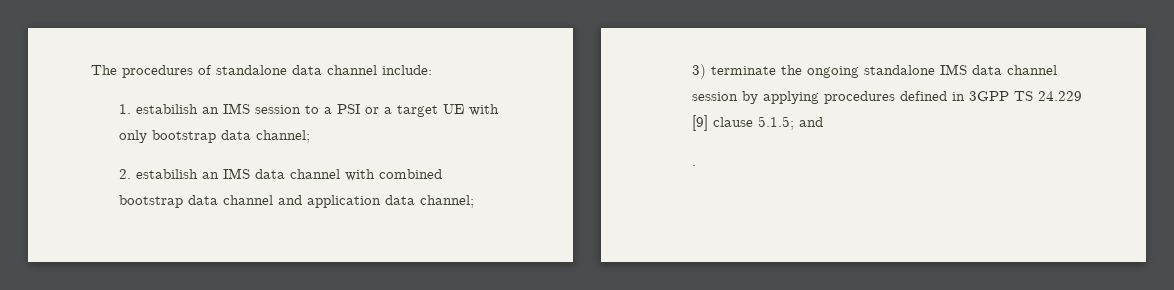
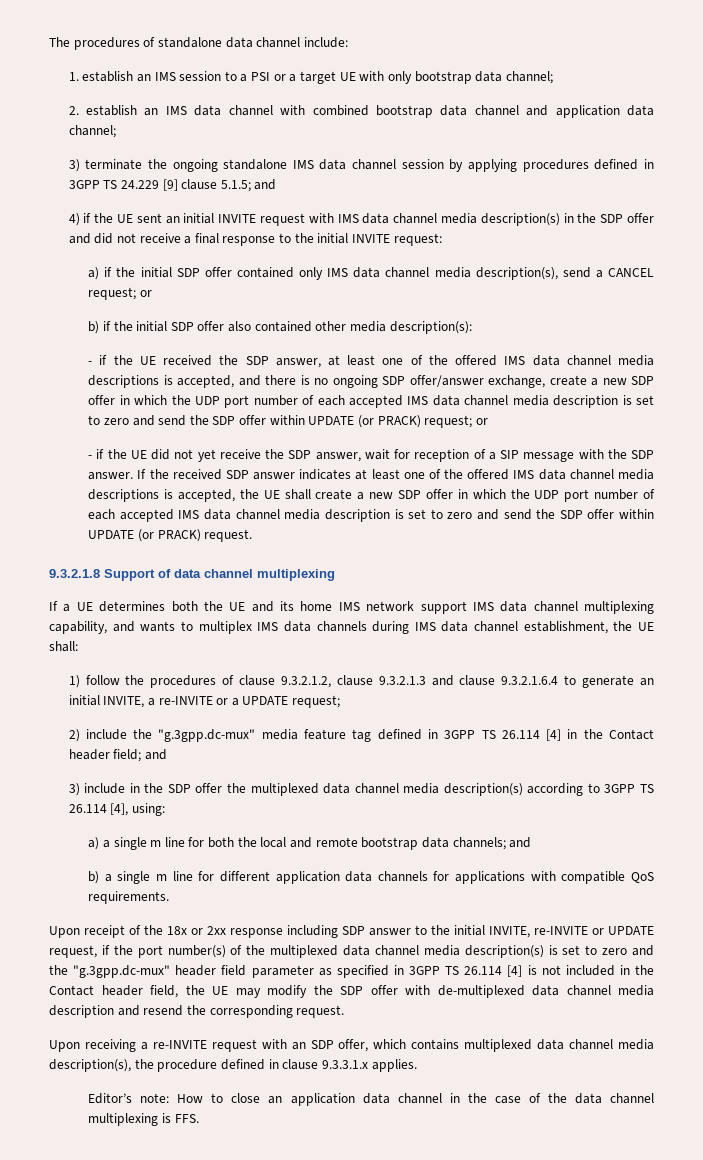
[136,104,199,114] estabilish -> [82,71,134,82] establish
[136,169,199,179] estabilish -> [86,105,138,116] establish
[692,165,697,166] . -> [68,213,655,226] [68,233,442,246] [88,267,655,280] [88,287,152,300] [88,321,472,334] [88,355,655,368] [88,375,654,388] [88,395,654,408] [88,415,488,428] [88,449,655,462] [88,469,654,480] [88,489,655,502] [88,509,654,522] [88,529,253,542] [49,569,335,581] [49,601,654,614] [49,621,654,634] [49,641,78,652] [68,675,655,688] [68,695,341,708] [68,729,654,742] [68,749,167,762] [68,783,655,796] [68,803,165,816] [88,837,532,850] [88,871,655,884] [88,891,170,904] [49,925,654,938] [49,945,654,958] [49,965,654,978] [49,985,654,998] [49,1005,345,1018] [49,1039,655,1052] [49,1059,417,1072] [88,1093,654,1106] [88,1113,199,1126] 4) if the UE sent an initial INVITE request with IMS data channel media description(s) in the SDP offer and did not receive a final response to the initial INVITE request: // a) if the initial SDP offer contained only IMS data channel media description(s), send a CANCEL request; or // b) if the initial SDP offer also contained other media description(s): // - if the UE received the SDP answer, at least one of the offered IMS data channel media descriptions is accepted, and there is no ongoing SDP offer/answer exchange, create a new SDP offer in which the UDP port number of each accepted IMS data channel media description is set to zero and send the SDP offer within UPDATE (or PRACK) request; or // - if the UE did not yet receive the SDP answer, wait for reception of a SIP message with the SDP answer. If the received SDP answer indicates at least one of the offered IMS data channel media descriptions is accepted, the UE shall create a new SDP offer in which the UDP port number of each accepted IMS data channel media description is set to zero and send the SDP offer within UPDATE (or PRACK) request. // 9.3.2.1.8 Support of data channel multiplexing // If a UE determines both the UE and its home IMS network support IMS data channel multiplexing capability, and wants to multiplex IMS data channels during IMS data channel establishment, the UE shall: // 1) follow the procedures of clause 9.3.2.1.2, clause 9.3.2.1.3 and clause 9.3.2.1.6.4 to generate an initial INVITE, a re-INVITE or a UPDATE request; // 2) include the "g.3gpp.dc-mux" media feature tag defined in 3GPP TS 26.114 [4] in the Contact header field; and // 3) include in the SDP offer the multiplexed data channel media description(s) according to 3GPP TS 26.114 [4], using: // a) a single m line for both the local and remote bootstrap data channels; and // b) a single m line for different application data channels for applications with compatible QoS requirements. // Upon receipt of the 18x or 2xx response including SDP answer to the initial INVITE, re-INVITE or UPDATE request, if the port number(s) of the multiplexed data channel media description(s) is set to zero and the "g.3gpp.dc-mux" header field parameter as specified in 3GPP TS 26.114 [4] is not included in the Contact header field, the UE may modify the SDP offer with de-multiplexed data channel media description and resend the corresponding request. // Upon receiving a re-INVITE request with an SDP offer, which contains multiplexed data channel media description(s), the procedure defined in clause 9.3.3.1.x applies. // Editor’s note: How to close an application data channel in the case of the data channel multiplexing is FFS.

